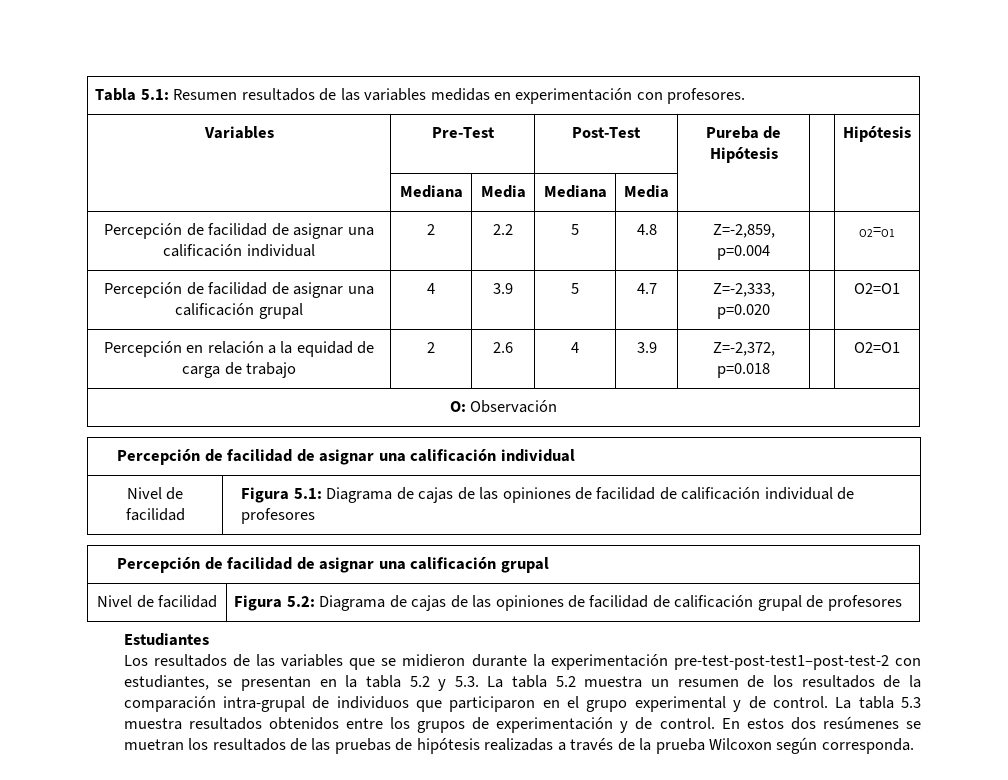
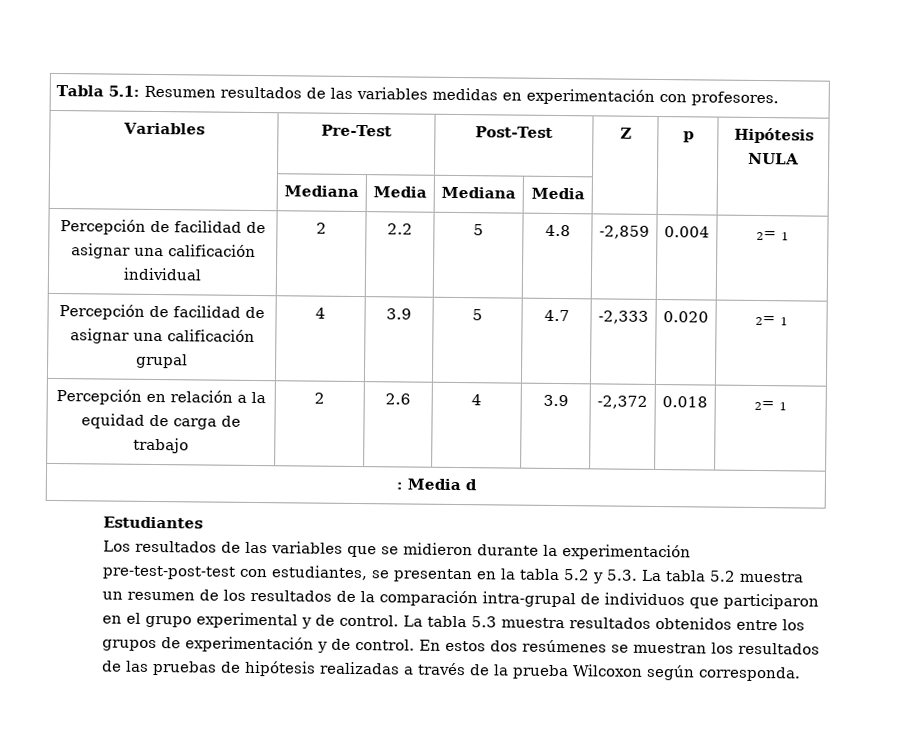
[705,126,782,139] [709,147,778,163] [843,126,911,142] Pureba de Hipótesis | | Hipótesis -> [619,127,632,139] [682,131,694,143] [733,127,814,144] [748,152,799,165] Z | p | Hipótesis NULA
[712,224,775,238] [717,245,770,260] [859,227,895,237] Z=-2,859, p=0.004 | | O2=O1 -> [599,225,650,239] [664,226,710,238] [756,230,789,241] -2,859 | 0.004 | 2= 1
[712,283,775,297] [717,304,770,319] [854,283,900,294] Z=-2,333, p=0.020 | | O2=O1 -> [598,310,649,324] [663,311,709,323] [755,315,788,326] -2,333 | 0.020 | 2= 1
[712,342,775,356] [717,363,770,378] [854,342,900,353] [449,400,558,413] [117,449,575,465] [126,487,184,500] [125,508,185,521] [241,487,855,503] [241,508,316,524] [117,557,549,573] [97,595,217,608] [234,595,902,611] Z=-2,372, p=0.018 | | O2=O1 // O: Observación // Percepción de facilidad de asignar una calificación individual // Nivel de facilidad | Figura 5.1: Diagrama de cajas de las opiniones de facilidad de calificación individual de profesores // Percepción de facilidad de asignar una calificación grupal // Nivel de facilidad | Figura 5.2: Diagrama de cajas de las opiniones de facilidad de calificación grupal de profesores -> [597,395,648,409] [662,396,708,408] [754,400,787,411] [395,478,477,491] -2,372 | 0.018 | 2= 1 // : Media d
[673,655,889,670] pre-test-post-test1–post-test-2 -> [102,565,237,580] pre-test-post-test
[123,739,184,751] muetran -> [633,642,708,654] muestran

